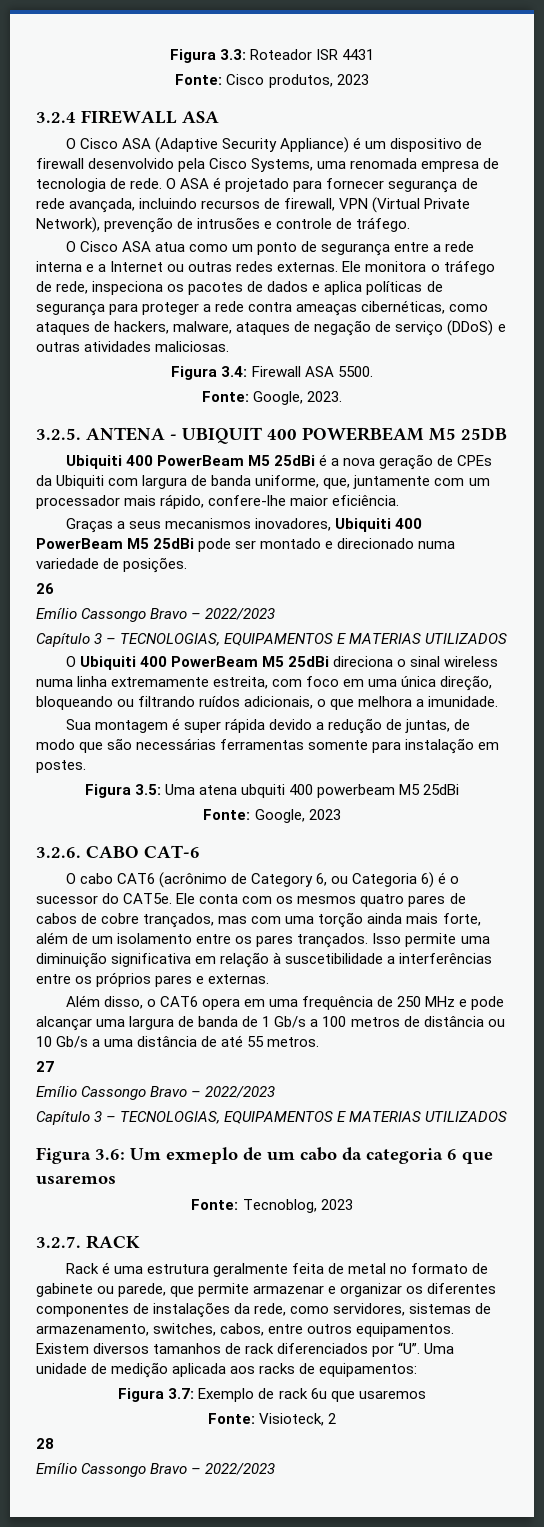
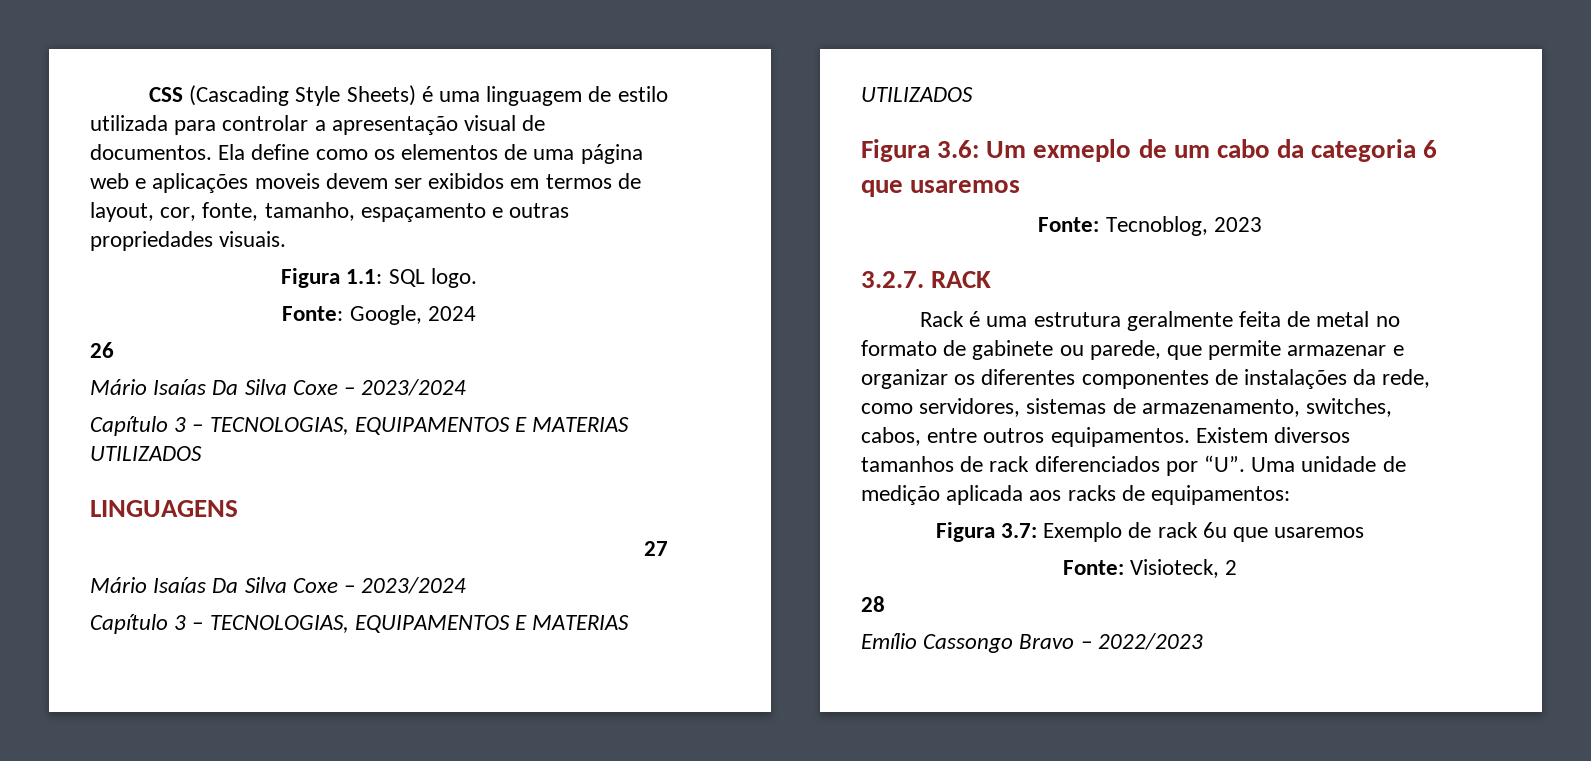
[169,49,375,63] [175,74,369,88] [36,110,219,124] [65,137,483,153] [36,158,500,172] [36,177,478,193] [36,197,471,213] [36,217,411,233] [65,241,475,256] [36,260,495,275] [36,281,443,295] [36,300,489,316] [36,320,506,336] [36,341,230,352] [171,366,373,380] [201,391,343,405] [36,427,507,444] [65,454,493,470] [36,475,490,489] [36,494,400,509] [65,518,422,533] [36,538,456,552] [36,557,188,573] [36,583,54,594] [36,608,276,622] [36,633,508,647] [65,656,499,670] [36,675,493,691] [36,696,499,710] [65,718,471,734] [36,738,500,754] [36,760,86,773] [84,784,460,798] [203,809,341,823] [36,845,200,858] [65,872,460,888] [36,893,466,907] [36,912,481,928] [36,932,490,948] [36,952,493,968] [36,972,270,987] [65,995,505,1010] [36,1016,505,1031] [36,1035,320,1048] [36,1061,54,1072] [36,1086,276,1100] Figura 3.3: Roteador ISR 4431 // Fonte: Cisco produtos, 2023 // 3.2.4 FIREWALL ASA // O Cisco ASA (Adaptive Security Appliance) é um dispositivo de firewall desenvolvido pela Cisco Systems, uma renomada empresa de tecnologia de rede. O ASA é projetado para fornecer segurança de rede avançada, incluindo recursos de firewall, VPN (Virtual Private Network), prevenção de intrusões e controle de tráfego. // O Cisco ASA atua como um ponto de segurança entre a rede interna e a Internet ou outras redes externas. Ele monitora o tráfego de rede, inspeciona os pacotes de dados e aplica políticas de segurança para proteger a rede contra ameaças cibernéticas, como ataques de hackers, malware, ataques de negação de serviço (DDoS) e outras atividades maliciosas. // Figura 3.4: Firewall ASA 5500. // Fonte: Google, 2023. // 3.2.5. ANTENA - UBIQUIT 400 POWERBEAM M5 25DB // Ubiquiti 400 PowerBeam M5 25dBi é a nova geração de CPEs da Ubiquiti com largura de banda uniforme, que, juntamente com um processador mais rápido, confere-lhe maior eficiência. // Graças a seus mecanismos inovadores, Ubiquiti 400 PowerBeam M5 25dBi pode ser montado e direcionado numa variedade de posições. // 26 // Emílio Cassongo Bravo – 2022/2023 // Capítulo 3 – TECNOLOGIAS, EQUIPAMENTOS E MATERIAS UTILIZADOS // O Ubiquiti 400 PowerBeam M5 25dBi direciona o sinal wireless numa linha extremamente estreita, com foco em uma única direção, bloqueando ou filtrando ruídos adicionais, o que melhora a imunidade. // Sua montagem é super rápida devido a redução de juntas, de modo que são necessárias ferramentas somente para instalação em postes. // Figura 3.5: Uma atena ubquiti 400 powerbeam M5 25dBi // Fonte: Google, 2023 // 3.2.6. CABO CAT-6 // O cabo CAT6 (acrônimo de Category 6, ou Categoria 6) é o sucessor do CAT5e. Ele conta com os mesmos quatro pares de cabos de cobre trançados, mas com uma torção ainda mais forte, além de um isolamento entre os pares trançados. Isso permite uma diminuição significativa em relação à suscetibilidade a interferências entre os próprios pares e externas. // Além disso, o CAT6 opera em uma frequência de 250 MHz e pode alcançar uma largura de banda de 1 Gb/s a 100 metros de distância ou 10 Gb/s a uma distância de até 55 metros. // 27 // Emílio Cassongo Bravo – 2022/2023 -> [149,85,668,106] [90,115,546,135] [90,144,643,164] [90,173,641,193] [90,202,570,222] [90,231,287,251] [281,268,477,288] [282,305,476,325] [90,342,114,358] [90,379,467,396] [90,416,630,436] [90,446,202,461] [90,500,238,517] [644,541,668,556] [90,577,467,594] CSS (Cascading Style Sheets) é uma linguagem de estilo utilizada para controlar a apresentação visual de documentos. Ela define como os elementos de uma página web e aplicações moveis devem ser exibidos em termos de layout, cor, fonte, tamanho, espaçamento e outras propriedades visuais. // Figura 1.1: SQL logo. // Fonte: Google, 2024 // 26 // Mário Isaías Da Silva Coxe – 2023/2024 // Capítulo 3 – TECNOLOGIAS, EQUIPAMENTOS E MATERIAS UTILIZADOS // LINGUAGENS // 27 // Mário Isaías Da Silva Coxe – 2023/2024

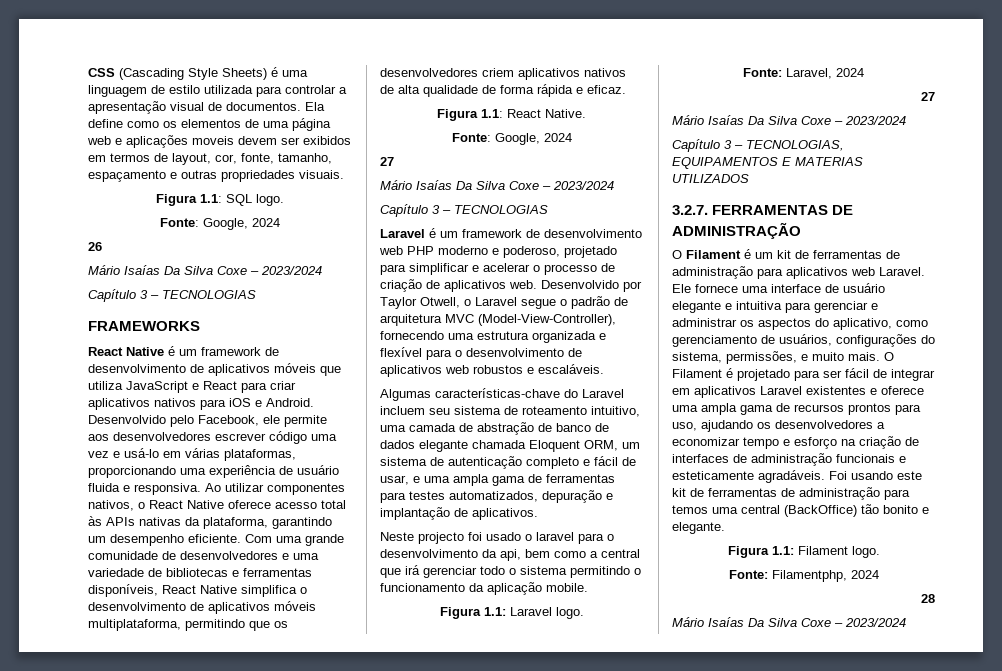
[209,417,630,435] [90,446,202,461] [90,500,238,517] TECNOLOGIAS, EQUIPAMENTOS E MATERIAS UTILIZADOS // LINGUAGENS -> [162,290,256,299] [88,321,200,331] [88,346,279,356] [88,363,341,376] [88,381,296,393] [88,398,314,410] [88,415,327,427] [88,431,337,444] [88,448,296,461] [88,465,339,478] [88,483,345,495] [88,500,346,511] [88,516,332,529] [88,534,344,546] [88,551,319,560] [88,568,312,577] [88,584,307,597] [88,601,316,614] [88,619,288,631] [380,68,626,80] [380,84,626,97] [437,109,586,121] [451,133,572,145] [380,157,394,166] [380,180,614,190] [380,204,548,217] [380,228,642,238] [379,246,617,258] [380,263,615,275] [380,279,642,292] [380,296,628,309] [380,314,616,326] [380,331,606,343] [380,347,582,360] [380,364,604,377] [380,388,624,401] [380,406,640,417] [380,422,609,435] [380,440,640,452] [380,456,636,469] [380,474,615,486] [380,490,613,503] [380,507,538,520] [380,532,614,544] [380,549,640,561] [380,565,641,578] [380,582,588,595] [439,607,584,619] [743,68,864,79] TECNOLOGIAS // FRAMEWORKS // React Native é um framework de desenvolvimento de aplicativos móveis que utiliza JavaScript e React para criar aplicativos nativos para iOS e Android. Desenvolvido pelo Facebook, ele permite aos desenvolvedores escrever código uma vez e usá-lo em várias plataformas, proporcionando uma experiência de usuário fluida e responsiva. Ao utilizar componentes nativos, o React Native oferece acesso total às APIs nativas da plataforma, garantindo um desempenho eficiente. Com uma grande comunidade de desenvolvedores e uma variedade de bibliotecas e ferramentas disponíveis, React Native simplifica o desenvolvimento de aplicativos móveis multiplataforma, permitindo que os desenvolvedores criem aplicativos nativos de alta qualidade de forma rápida e eficaz. // Figura 1.1: React Native. // Fonte: Google, 2024 // 27 // Mário Isaías Da Silva Coxe – 2023/2024 // Capítulo 3 – TECNOLOGIAS // Laravel é um framework de desenvolvimento web PHP moderno e poderoso, projetado para simplificar e acelerar o processo de criação de aplicativos web. Desenvolvido por Taylor Otwell, o Laravel segue o padrão de arquitetura MVC (Model-View-Controller), fornecendo uma estrutura organizada e flexível para o desenvolvimento de aplicativos web robustos e escaláveis. // Algumas características-chave do Laravel incluem seu sistema de roteamento intuitivo, uma camada de abstração de banco de dados elegante chamada Eloquent ORM, um sistema de autenticação completo e fácil de usar, e uma ampla gama de ferramentas para testes automatizados, depuração e implantação de aplicativos. // Neste projecto foi usado o laravel para o desenvolvimento da api, bem como a central que irá gerenciar todo o sistema permitindo o funcionamento da aplicação mobile. // Figura 1.1: Laravel logo. // Fonte: Laravel, 2024
[861,139,1438,162] [861,180,1021,197] [1038,216,1262,236] [861,271,992,288] [920,311,1400,331] [861,340,1404,360] [861,369,1431,389] [861,398,1393,417] [861,427,1351,447] [861,455,1406,476] [861,485,1291,505] [935,522,1365,542] [1062,559,1238,578] [861,596,885,612] [861,633,1203,653] Figura 3.6: Um exmeplo de um cabo da categoria 6 que usaremos // Fonte: Tecnoblog, 2023 // 3.2.7. RACK // Rack é uma estrutura geralmente feita de metal no formato de gabinete ou parede, que permite armazenar e organizar os diferentes componentes de instalações da rede, como servidores, sistemas de armazenamento, switches, cabos, entre outros equipamentos. Existem diversos tamanhos de rack diferenciados por “U”. Uma unidade de medição aplicada aos racks de equipamentos: // Figura 3.7: Exemplo de rack 6u que usaremos // Fonte: Visioteck, 2 // 28 // Emílio Cassongo Bravo – 2022/2023 -> [672,205,854,215] [672,222,801,239] [672,249,900,259] [672,266,925,279] [672,283,885,293] [672,301,878,313] [672,318,928,330] [672,334,935,347] [672,351,894,364] [672,368,935,381] [672,386,924,398] [672,403,921,415] [672,420,885,432] [672,436,919,449] [672,453,906,466] [672,470,922,483] [672,487,910,500] [672,504,929,517] [672,522,725,534] [727,546,880,558] [728,570,879,582] [921,594,935,603] [672,617,906,627] 3.2.7. FERRAMENTAS DE ADMINISTRAÇÃO // O Filament é um kit de ferramentas de administração para aplicativos web Laravel. Ele fornece uma interface de usuário elegante e intuitiva para gerenciar e administrar os aspectos do aplicativo, como gerenciamento de usuários, configurações do sistema, permissões, e muito mais. O Filament é projetado para ser fácil de integrar em aplicativos Laravel existentes e oferece uma ampla gama de recursos prontos para uso, ajudando os desenvolvedores a economizar tempo e esforço na criação de interfaces de administração funcionais e esteticamente agradáveis. Foi usando este kit de ferramentas de administração para temos uma central (BackOffice) tão bonito e elegante. // Figura 1.1: Filament logo. // Fonte: Filamentphp, 2024 // 28 // Mário Isaías Da Silva Coxe – 2023/2024

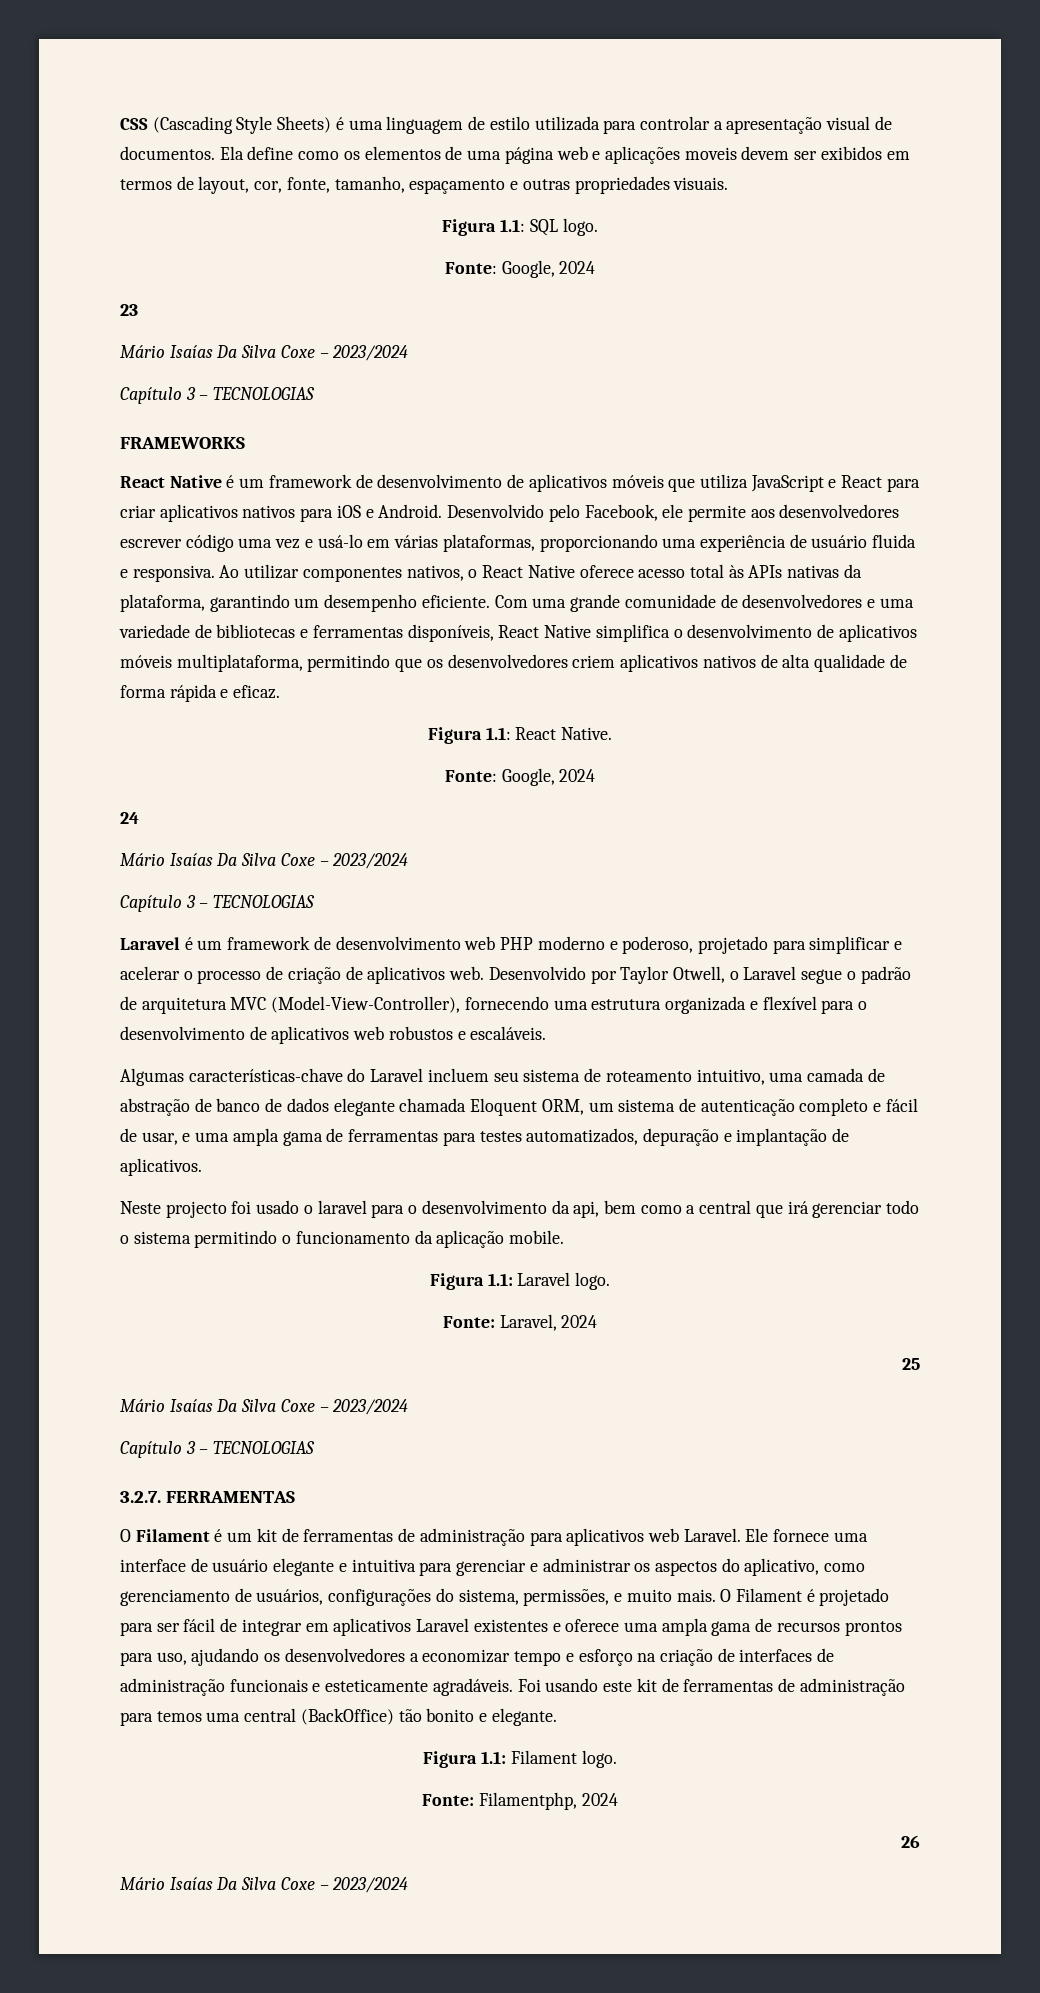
[88,242,102,251] 26 -> [120,304,138,316] 23
[380,157,394,166] 27 -> [120,812,139,824] 24
[921,92,935,101] 27 -> [902,1358,920,1370] 25
[746,140,844,151] [672,157,863,169] [672,174,749,183] TECNOLOGIAS, EQUIPAMENTOS E MATERIAS UTILIZADOS -> [213,1441,316,1454] TECNOLOGIAS
[832,205,854,215] [672,222,801,239] DE ADMINISTRAÇÃO -> (296, 1497) none
[921,594,935,603] 28 -> [901,1835,920,1848] 26

